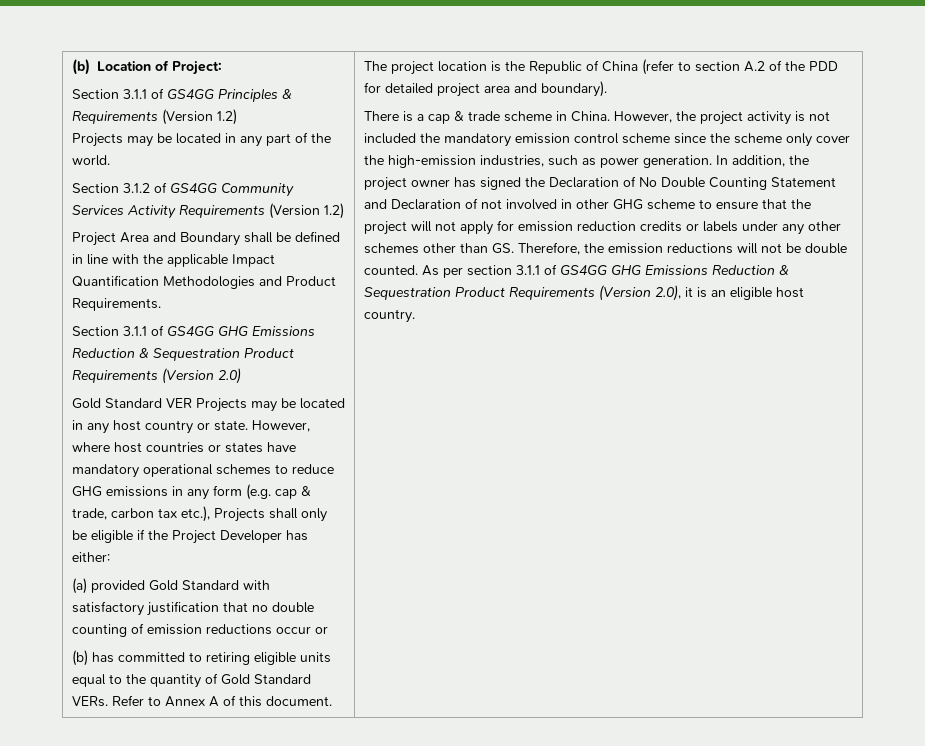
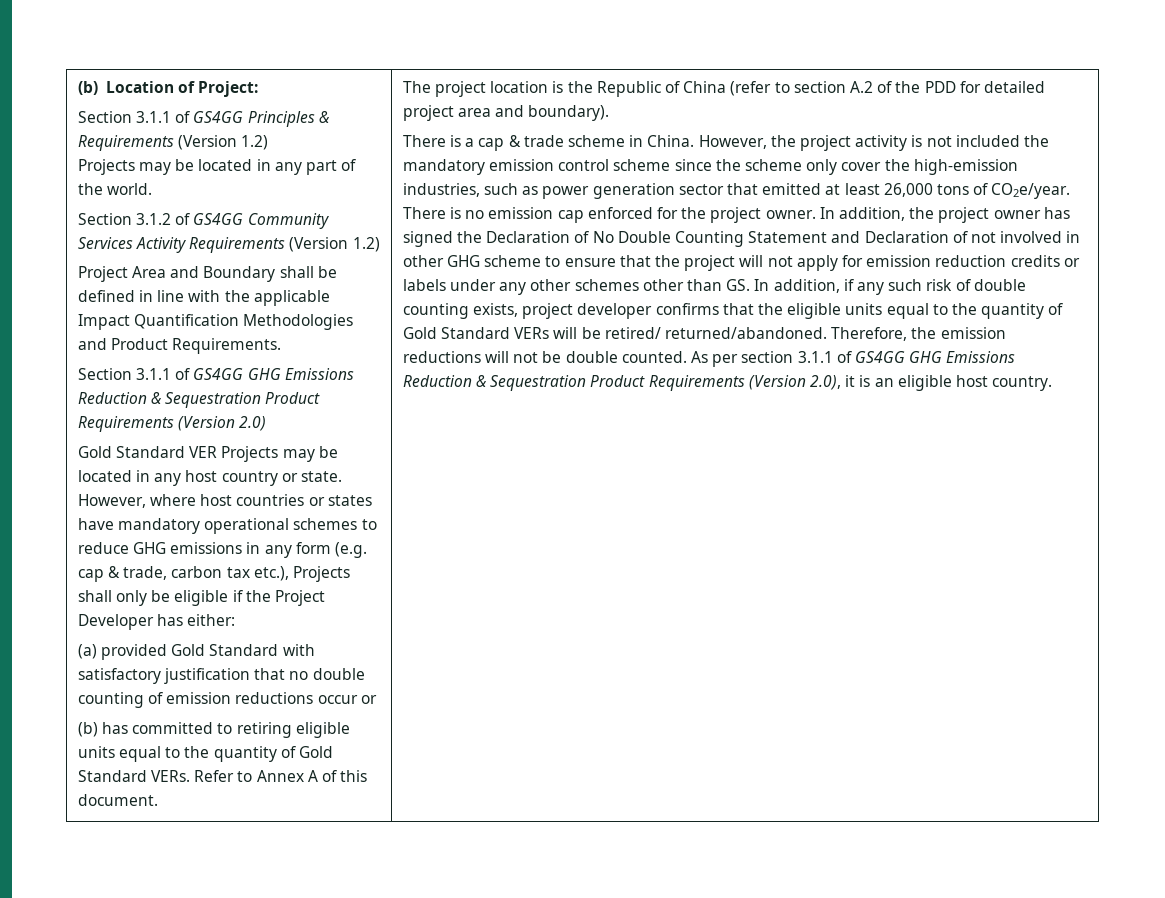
[642,155,712,168] generation. -> [592,183,1071,199] [402,207,816,223] generation sector that emitted at least 26,000 tons of CO2e/year. There is no emission cap enforced for the project owner.
(514, 248) none -> [754,279,1026,295] [402,303,1064,319] [402,327,828,339] In addition, if any such risk of double counting exists, project developer confirms that the eligible units equal to the quantity of Gold Standard VERs will be retired/ returned/abandoned.

